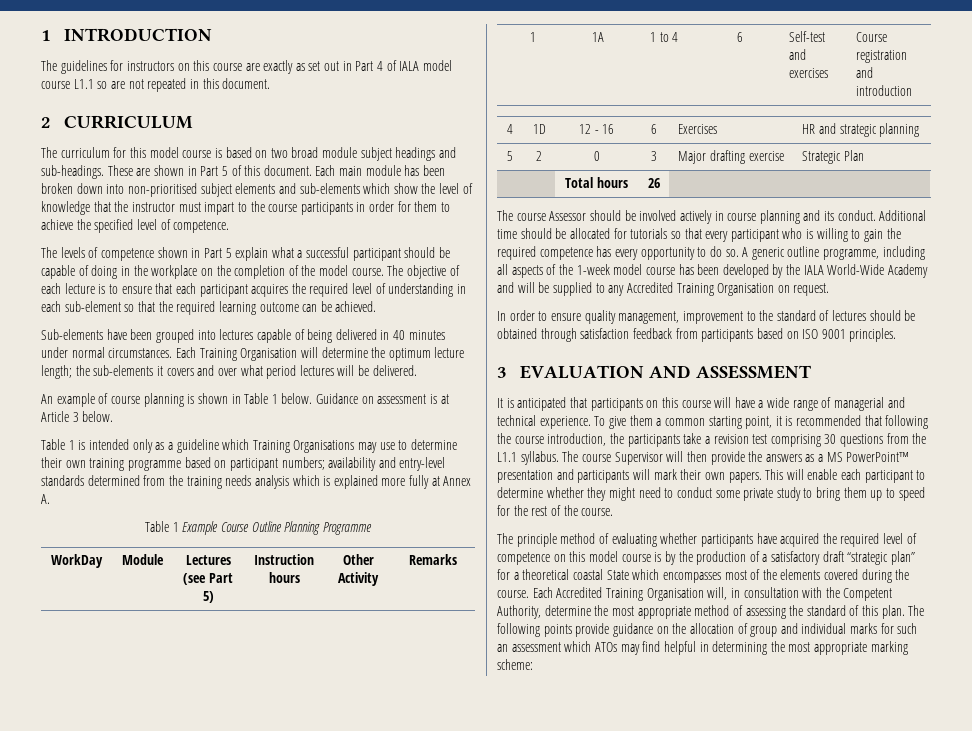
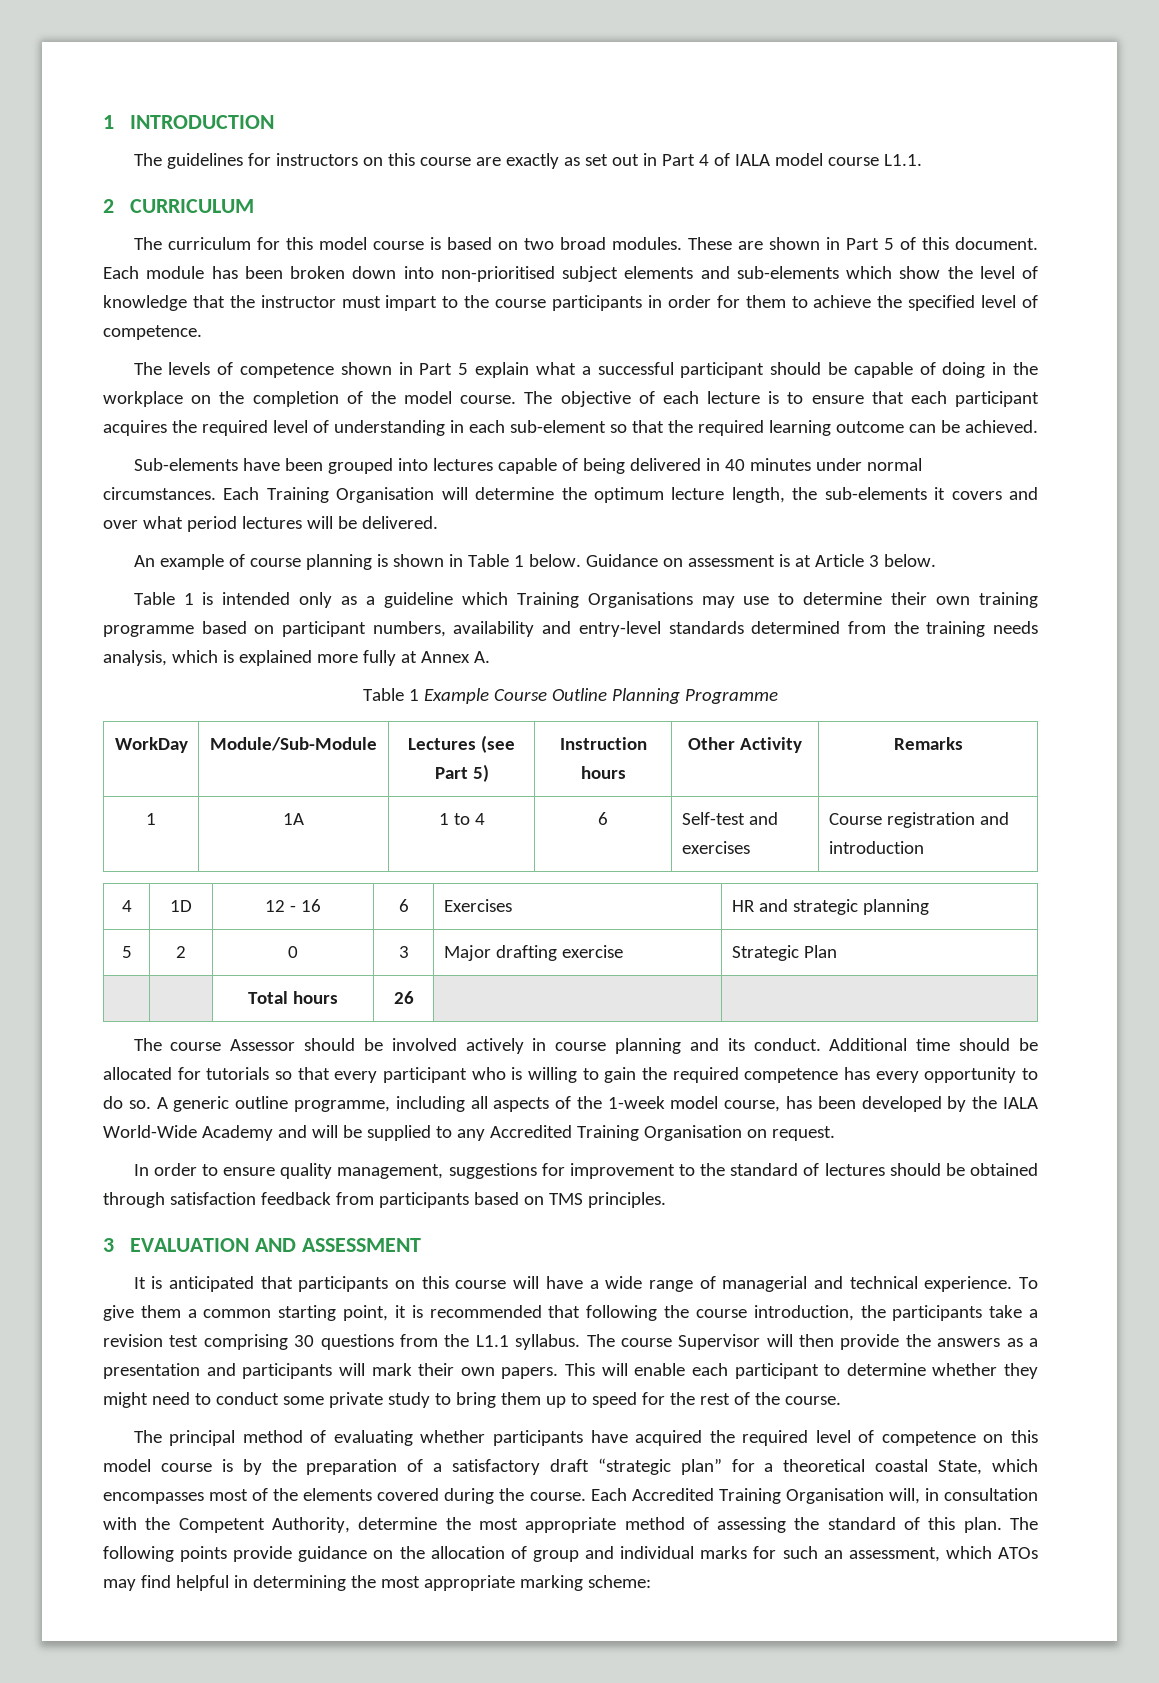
[73,78,271,92] L1.1 so are not repeated in this document. -> [883,154,922,166] L1.1.
[322,147,457,161] [41,165,104,179] module subject headings and sub-headings. -> [611,237,682,250] modules.
[339,166,363,176] main -> (139, 272) none
[41,365,72,379] length; -> [731,487,785,503] length,
[281,457,325,470] numbers; -> [372,621,446,637] numbers,
[254,475,289,489] analysis -> [103,650,167,666] analysis,
[121,554,164,565] Module -> [210,737,377,751] Module/Sub-Module
[645,267,675,275] course -> [724,1100,781,1112] course,
(680, 317) none -> [448,1163,565,1179] suggestions for
[802,329,846,339] ISO 9001 -> [548,1193,583,1205] TMS
[826,452,910,462] MS PowerPoint™ -> (1039, 1342) none
[516,533,557,547] principle -> [169,1430,236,1446] principal
[696,551,747,565] production -> [306,1459,398,1475] preparation
[606,570,629,580] State -> [938,1460,983,1475] State,
[511,642,561,652] assessment -> [848,1547,940,1562] assessment,

